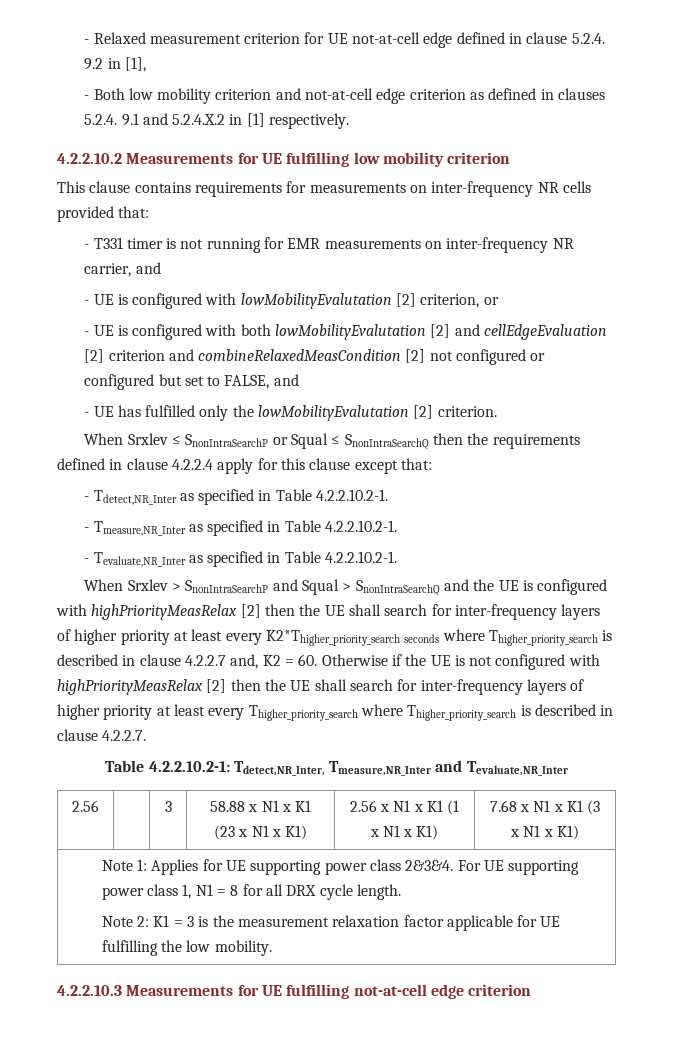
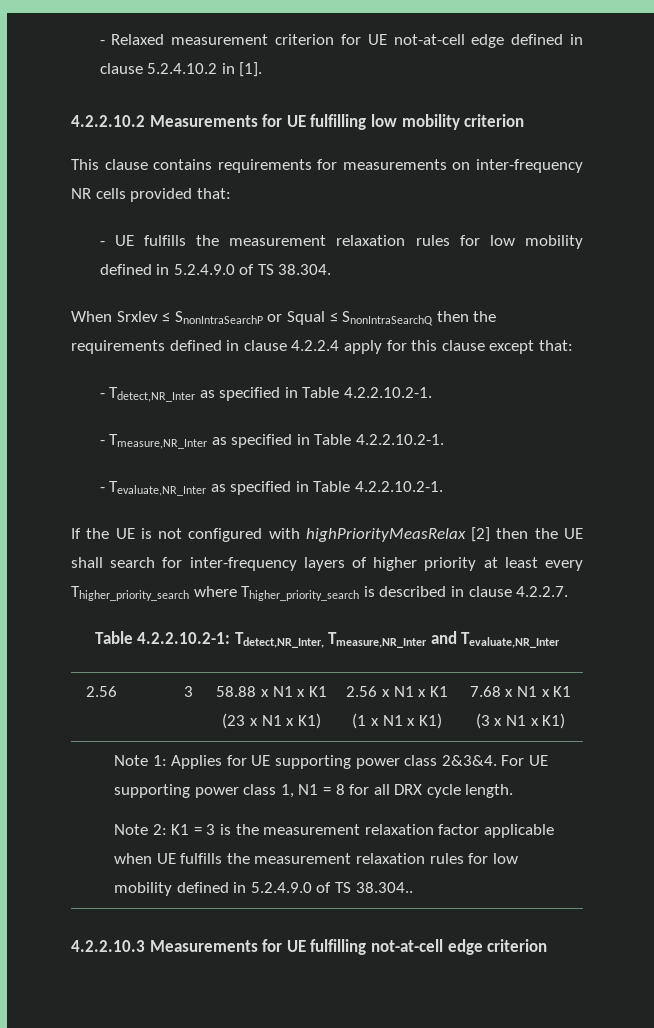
[571,33,605,44] [84,57,146,72] [84,88,606,104] [84,113,350,129] 5.2.4. 9.2 in [1], // - Both low mobility criterion and not-at-cell edge criterion as defined in clauses 5.2.4. 9.1 and 5.2.4.X.2 in [1] respectively. -> [147,62,263,77] 5.2.4.10.2 in [1].
[93,237,574,253] [84,262,161,277] [84,293,499,309] [84,324,608,340] [84,349,546,365] [84,374,299,390] [84,405,497,421] T331 timer is not running for EMR measurements on inter-frequency NR carrier, and // - UE is configured with lowMobilityEvalutation [2] criterion, or // - UE is configured with both lowMobilityEvalutation [2] and cellEdgeEvaluation [2] criterion and combineRelaxedMeasCondition [2] not configured or configured but set to FALSE, and // - UE has fulfilled only the lowMobilityEvalutation [2] criterion. -> [114,235,584,249] [99,264,332,275] UE fulfills the measurement relaxation rules for low mobility defined in 5.2.4.9.0 of TS 38.304.
[84,579,608,596] [56,604,601,620] [57,629,613,646] [57,654,402,669] When Srxlev > SnonIntraSearchP and Squal > SnonIntraSearchQ and the UE is configured with highPriorityMeasRelax [2] then the UE shall search for inter-frequency layers of higher priority at least every K2*Thigher_priority_search seconds where Thigher_priority_search is described in clause 4.2.2.7 and, K2 = 60. Otherwise if -> [71,528,81,539] If
[517,915,561,927] [101,940,272,956] for UE fulfilling the low mobility. -> [113,853,518,864] [113,882,413,896] when UE fulfills the measurement relaxation rules for low mobility defined in 5.2.4.9.0 of TS 38.304..

